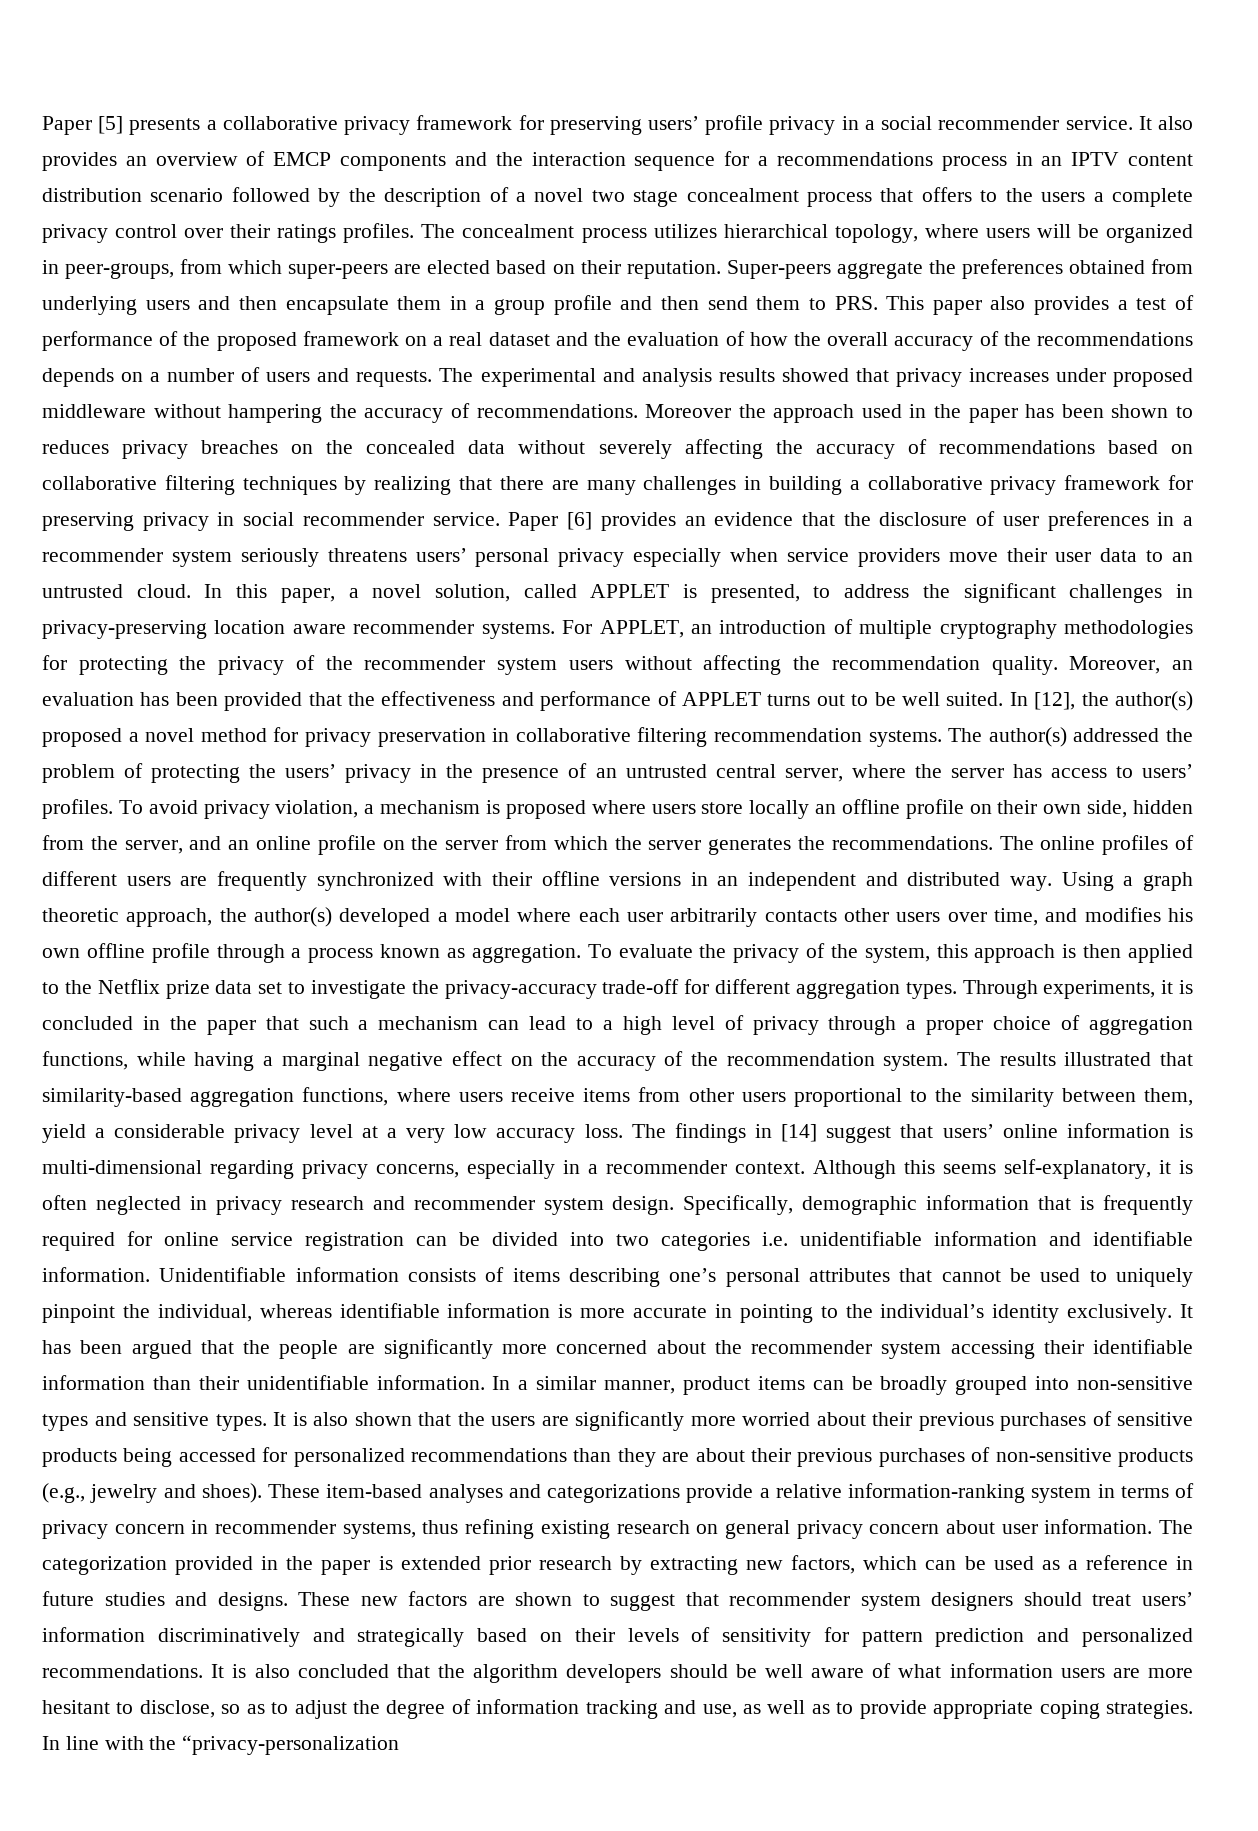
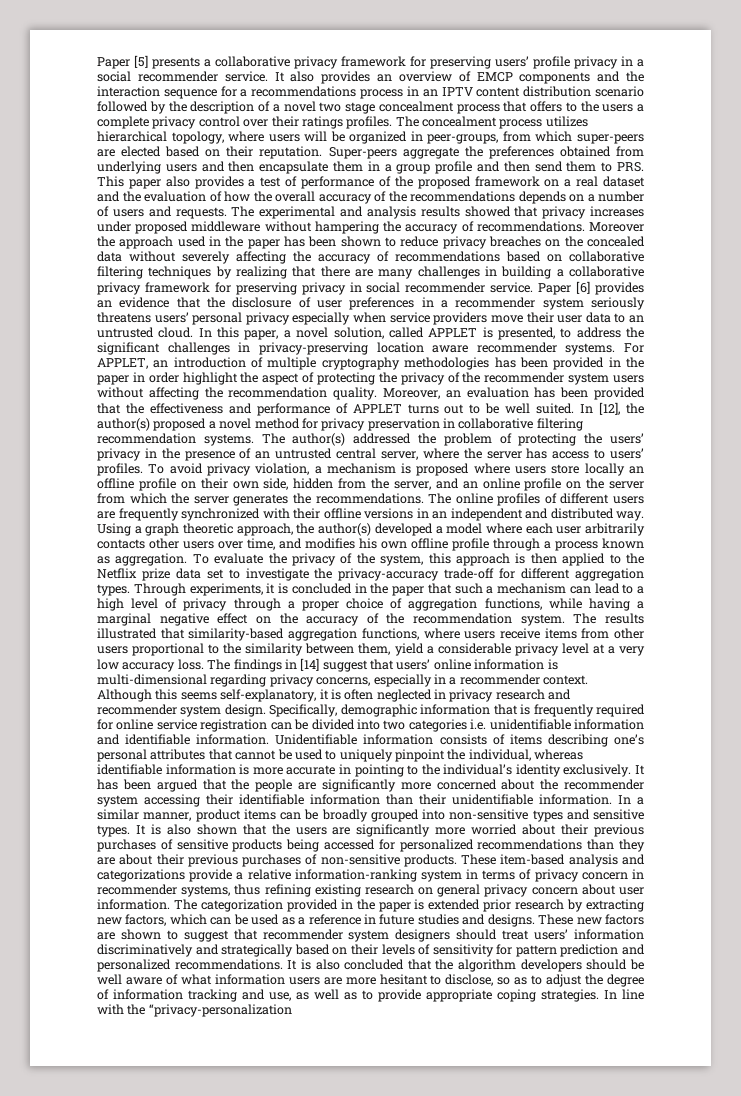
[42,440,109,454] reduces -> [400,236,439,247] reduce
[42,655,67,670] for -> [494,357,645,370] [97,372,315,385] has been provided in the paper in order highlight the aspect of
[1118,1448,1193,1467] [42,1483,262,1503] products (e.g., jewelry and shoes). -> [403,854,457,867] products.
[428,1484,503,1503] analyses -> [568,854,618,867] analysis

